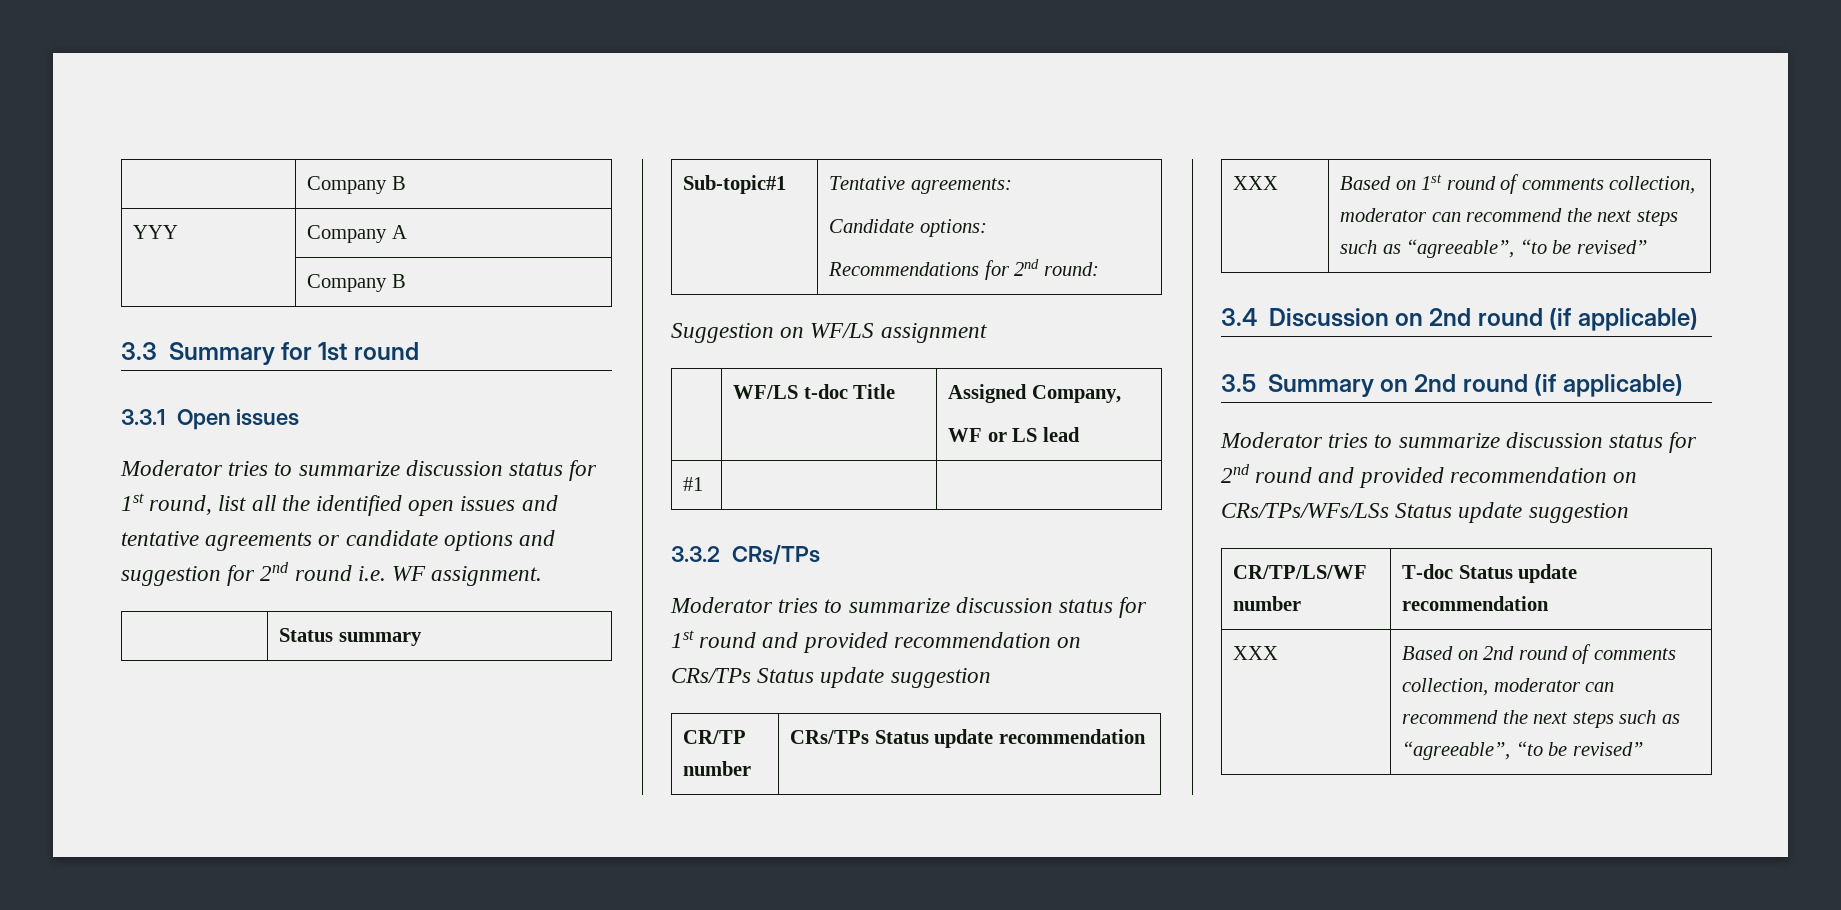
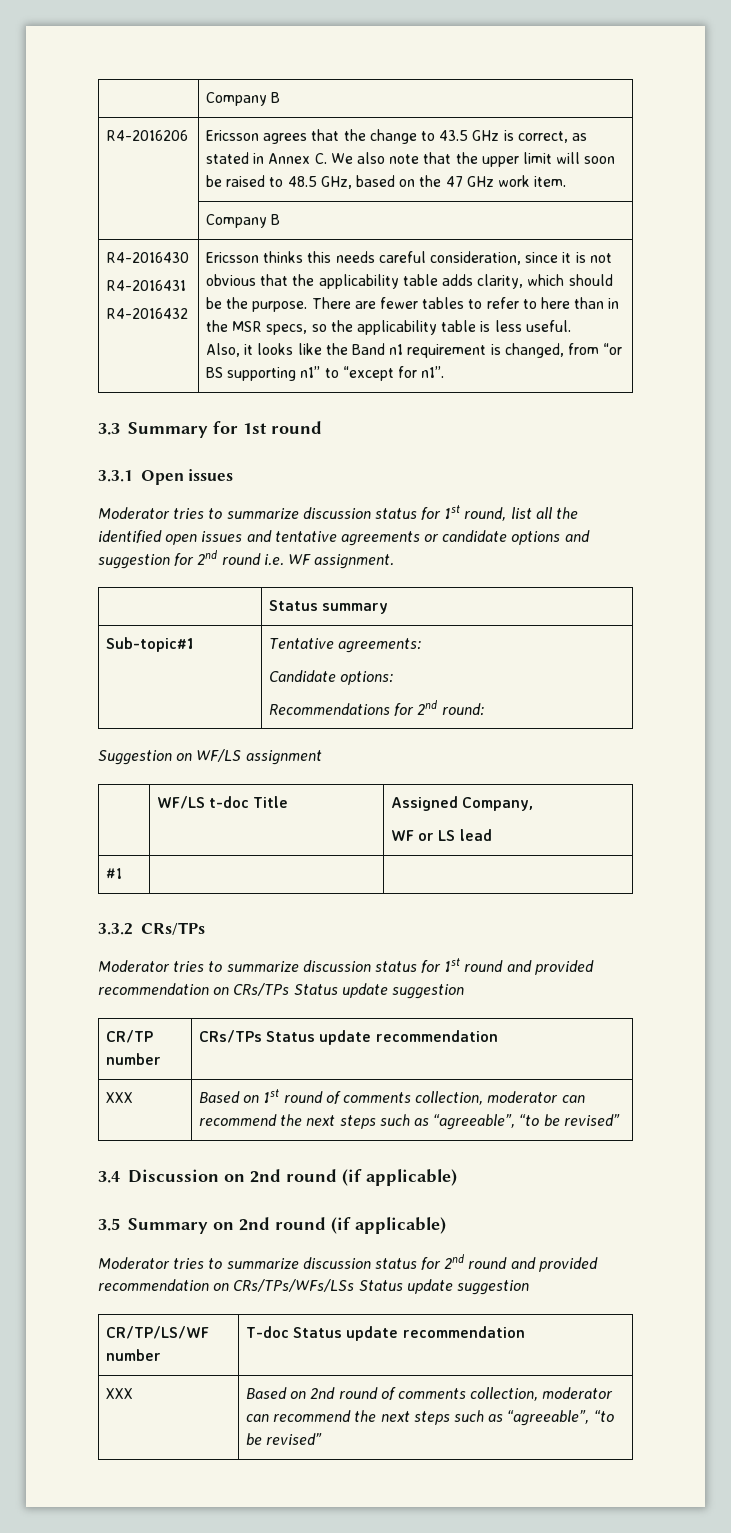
[307,176,406,194] [133,225,179,239] [307,225,407,243] [307,274,406,292] | Company B // YYY | Company A // | Company B -> [206,92,281,106] [106,130,189,141] [206,129,587,144] [206,152,616,167] [206,175,567,189] [206,214,281,228] [106,252,190,263] [106,280,187,291] [106,308,189,319] [206,251,612,265] [206,274,613,289] [206,297,620,312] [206,320,571,335] [206,343,623,358] [206,366,445,381] | Company B // R4-2016206 | Ericsson agrees that the change to 43.5 GHz is correct, as stated in Annex C. We also note that the upper limit will soon be raised to 48.5 GHz, based on the 47 GHz work item. // | Company B // R4-2016430 // R4-2016431 // R4-2016432 | Ericsson thinks this needs careful consideration, since it is not obvious that the applicability table adds clarity, which should be the purpose. There are fewer tables to refer to here than in the MSR specs, so the applicability table is less useful. // Also, it looks like the Band n1 requirement is changed, from “or BS supporting n1” to “except for n1”.

